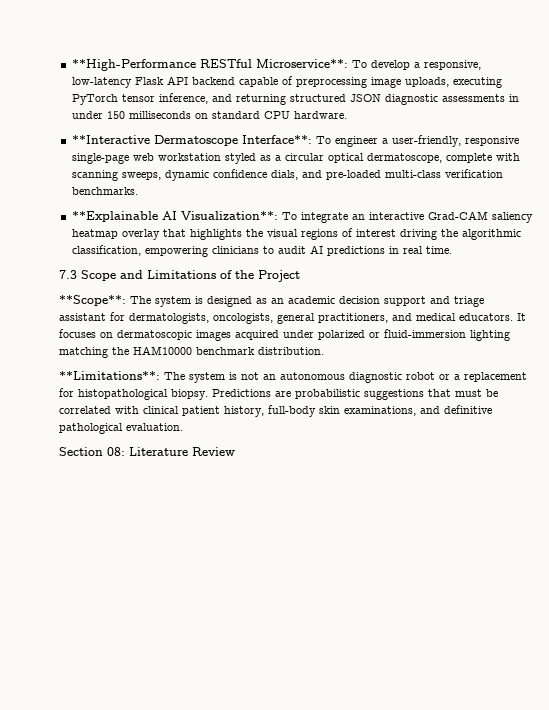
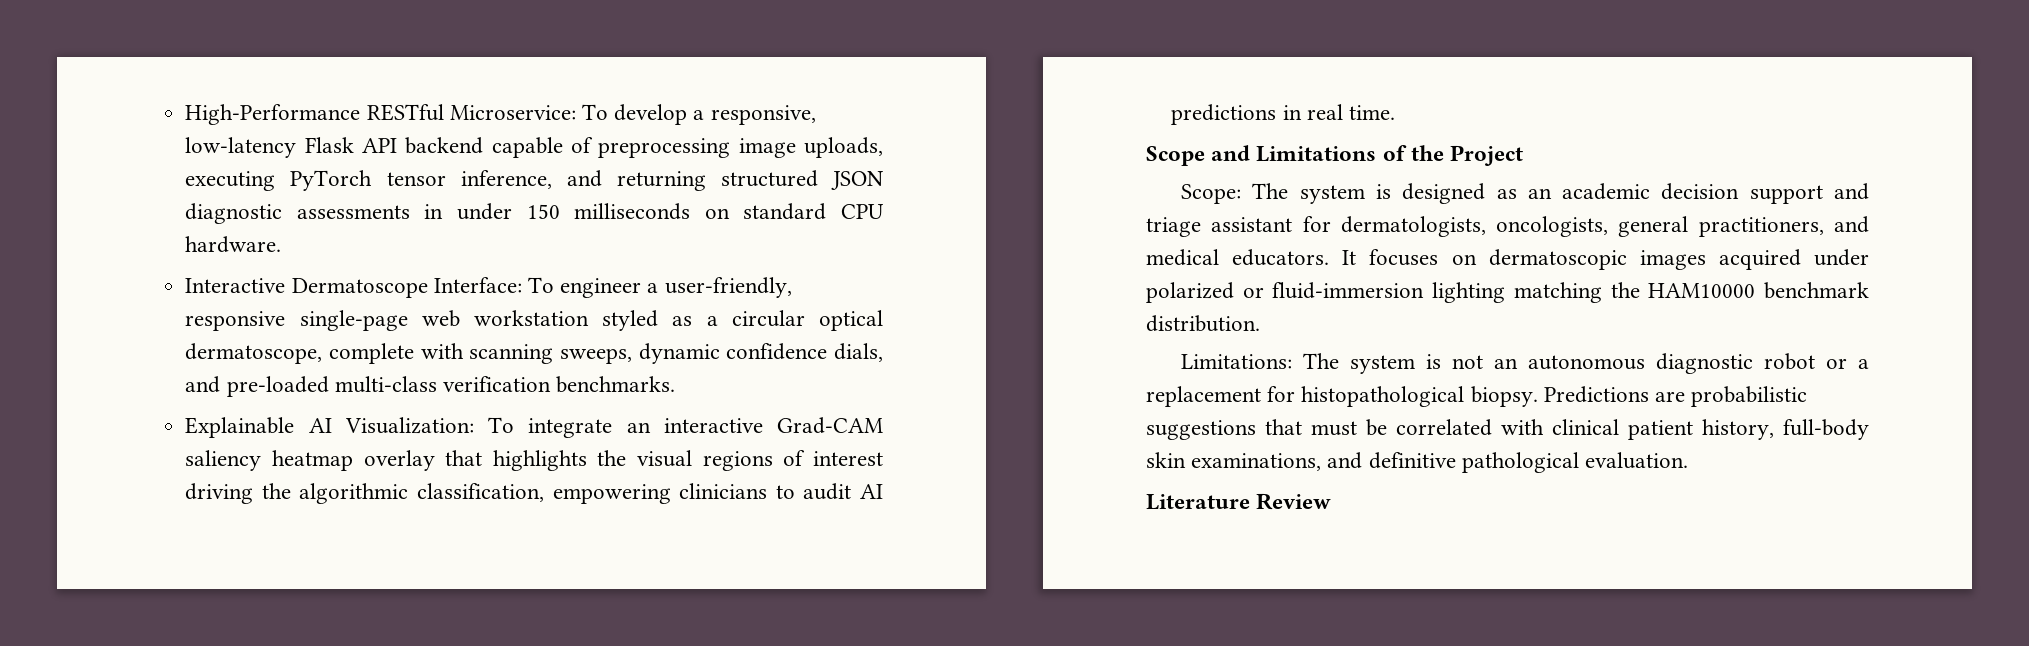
[71,59,348,71] **High-Performance RESTful Microservice**: -> [185,104,576,125] High-Performance RESTful Microservice:
[71,135,312,146] **Interactive Dermatoscope Interface**: -> [185,277,522,298] Interactive Dermatoscope Interface:
[71,211,278,222] **Explainable AI Visualization**: -> [185,417,474,438] Explainable AI Visualization:
[59,270,77,279] 7.3 -> (1395, 112) none
[59,295,126,306] **Scope**: -> [1181,184,1242,204] Scope:
[59,371,160,380] **Limitations**: -> [1181,354,1293,369] Limitations:
[59,447,125,456] Section 08: -> (1689, 460) none

